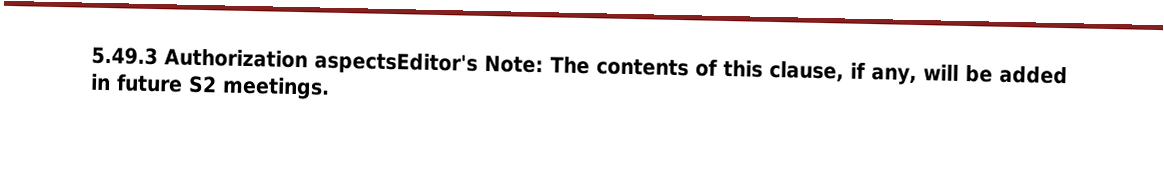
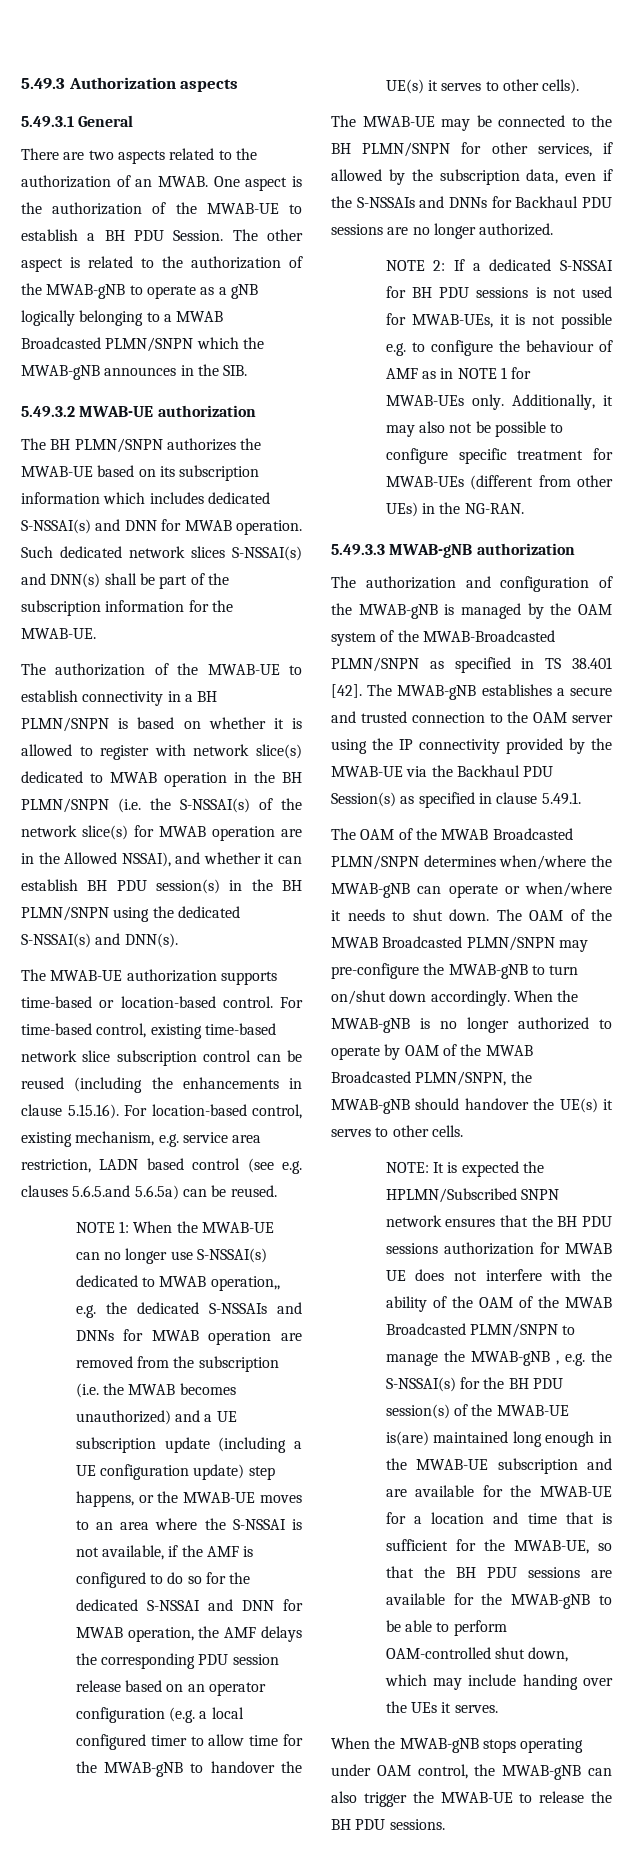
[314,51,1068,85] [90,73,330,100] aspectsEditor's Note: The contents of this clause, if any, will be added in future S2 meetings. -> [180,79,239,92] [21,115,134,127] [21,148,257,164] [21,175,302,191] [21,202,302,215] [21,229,303,241] [21,256,303,272] [21,283,258,299] [21,310,224,326] [21,337,264,352] [21,364,248,380] [21,405,256,417] [21,438,262,453] [21,465,260,481] [21,492,270,504] [21,519,302,535] [21,546,302,561] [21,573,229,589] [21,600,233,616] [21,628,96,639] [21,663,302,676] [21,690,218,706] [21,717,302,732] [21,744,302,760] [21,771,302,787] [21,798,302,813] [21,825,302,841] [21,852,303,867] [21,879,303,894] [21,906,240,922] [21,933,178,948] [21,969,277,985] [21,996,303,1008] [21,1023,276,1039] [21,1050,302,1066] [21,1077,302,1093] [21,1104,302,1119] [21,1131,262,1147] [21,1158,302,1174] [21,1185,277,1200] [75,1221,275,1233] [75,1248,268,1264] [75,1275,280,1291] [75,1302,302,1318] [75,1329,302,1345] [75,1356,279,1372] [75,1383,236,1398] [75,1410,237,1425] [75,1437,303,1453] [75,1464,275,1480] [75,1491,302,1507] [75,1518,303,1530] [75,1545,254,1560] [75,1572,251,1588] [75,1599,303,1611] [75,1626,302,1642] [75,1653,279,1669] [75,1680,267,1696] [75,1707,244,1723] [75,1734,303,1750] [75,1761,302,1777] [385,79,580,94] [331,115,612,131] [331,142,613,157] [331,169,613,185] [331,196,612,208] [331,223,554,239] [385,259,613,271] [385,286,612,298] [385,313,612,329] [385,340,613,356] [385,367,532,379] [385,394,613,410] [385,421,564,437] [385,448,613,464] [385,475,613,490] [385,502,524,517] [331,543,575,558] [331,576,613,592] [331,603,613,619] [331,630,555,646] [331,657,612,673] [331,684,613,700] [331,711,613,723] [331,738,612,754] [331,765,554,777] [331,792,581,808] [331,828,573,840] [331,855,612,870] [331,882,612,898] [331,909,612,921] [331,936,588,952] [331,963,579,979] [331,990,579,1006] [331,1017,612,1033] [331,1044,533,1060] [331,1071,532,1086] [331,1098,613,1114] [331,1125,463,1137] [385,1161,545,1177] [385,1188,560,1203] [385,1215,612,1227] [385,1242,612,1255] [385,1269,612,1281] [385,1296,612,1312] [385,1323,576,1338] [385,1350,612,1366] [385,1377,564,1392] [385,1404,569,1419] [385,1431,612,1447] [385,1458,612,1474] [385,1485,612,1497] [385,1512,612,1524] [385,1539,612,1554] [385,1566,612,1578] [385,1593,612,1609] [385,1620,507,1636] [385,1647,569,1662] [384,1674,613,1690] [385,1701,498,1713] [331,1737,584,1753] [331,1764,612,1780] [331,1791,612,1807] [331,1819,445,1830] aspects // 5.49.3.1 General // There are two aspects related to the authorization of an MWAB. One aspect is the authorization of the MWAB-UE to establish a BH PDU Session. The other aspect is related to the authorization of the MWAB-gNB to operate as a gNB logically belonging to a MWAB Broadcasted PLMN/SNPN which the MWAB-gNB announces in the SIB. // 5.49.3.2 MWAB-UE authorization // The BH PLMN/SNPN authorizes the MWAB-UE based on its subscription information which includes dedicated S-NSSAI(s) and DNN for MWAB operation. Such dedicated network slices S-NSSAI(s) and DNN(s) shall be part of the subscription information for the MWAB-UE. // The authorization of the MWAB-UE to establish connectivity in a BH PLMN/SNPN is based on whether it is allowed to register with network slice(s) dedicated to MWAB operation in the BH PLMN/SNPN (i.e. the S-NSSAI(s) of the network slice(s) for MWAB operation are in the Allowed NSSAI), and whether it can establish BH PDU session(s) in the BH PLMN/SNPN using the dedicated S-NSSAI(s) and DNN(s). // The MWAB-UE authorization supports time-based or location-based control. For time-based control, existing time-based network slice subscription control can be reused (including the enhancements in clause 5.15.16). For location-based control, existing mechanism, e.g. service area restriction, LADN based control (see e.g. clauses 5.6.5.and 5.6.5a) can be reused. // NOTE 1: When the MWAB-UE can no longer use S-NSSAI(s) dedicated to MWAB operation,, e.g. the dedicated S-NSSAIs and DNNs for MWAB operation are removed from the subscription (i.e. the MWAB becomes unauthorized) and a UE subscription update (including a UE configuration update) step happens, or the MWAB-UE moves to an area where the S-NSSAI is not available, if the AMF is configured to do so for the dedicated S-NSSAI and DNN for MWAB operation, the AMF delays the corresponding PDU session release based on an operator configuration (e.g. a local configured timer to allow time for the MWAB-gNB to handover the UE(s) it serves to other cells). // The MWAB-UE may be connected to the BH PLMN/SNPN for other services, if allowed by the subscription data, even if the S-NSSAIs and DNNs for Backhaul PDU sessions are no longer authorized. // NOTE 2: If a dedicated S-NSSAI for BH PDU sessions is not used for MWAB-UEs, it is not possible e.g. to configure the behaviour of AMF as in NOTE 1 for MWAB-UEs only. Additionally, it may also not be possible to configure specific treatment for MWAB-UEs (different from other UEs) in the NG-RAN. // 5.49.3.3 MWAB-gNB authorization // The authorization and configuration of the MWAB-gNB is managed by the OAM system of the MWAB-Broadcasted PLMN/SNPN as specified in TS 38.401 [42]. The MWAB-gNB establishes a secure and trusted connection to the OAM server using the IP connectivity provided by the MWAB-UE via the Backhaul PDU Session(s) as specified in clause 5.49.1. // The OAM of the MWAB Broadcasted PLMN/SNPN determines when/where the MWAB-gNB can operate or when/where it needs to shut down. The OAM of the MWAB Broadcasted PLMN/SNPN may pre-configure the MWAB-gNB to turn on/shut down accordingly. When the MWAB-gNB is no longer authorized to operate by OAM of the MWAB Broadcasted PLMN/SNPN, the MWAB-gNB should handover the UE(s) it serves to other cells. // NOTE: It is expected the HPLMN/Subscribed SNPN network ensures that the BH PDU sessions authorization for MWAB UE does not interfere with the ability of the OAM of the MWAB Broadcasted PLMN/SNPN to manage the MWAB-gNB , e.g. the S-NSSAI(s) for the BH PDU session(s) of the MWAB-UE is(are) maintained long enough in the MWAB-UE subscription and are available for the MWAB-UE for a location and time that is sufficient for the MWAB-UE, so that the BH PDU sessions are available for the MWAB-gNB to be able to perform OAM-controlled shut down, which may include handing over the UEs it serves. // When the MWAB-gNB stops operating under OAM control, the MWAB-gNB can also trigger the MWAB-UE to release the BH PDU sessions.

